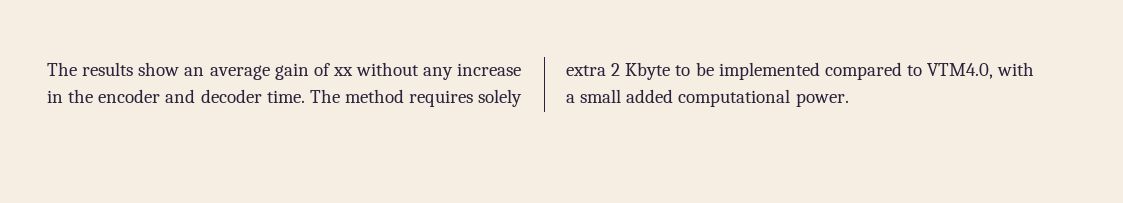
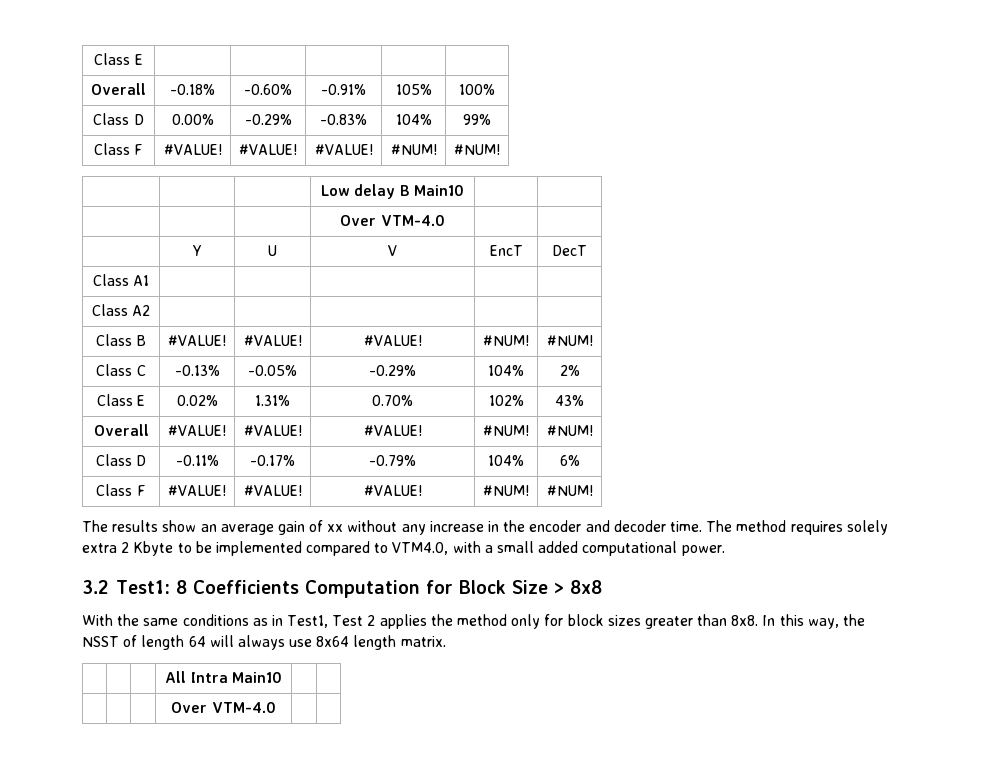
(47, 69) none -> [94,53,143,65] [91,83,146,95] [170,84,215,95] [243,84,292,95] [321,84,366,95] [395,84,432,95] [459,84,495,95] [93,113,144,125] [171,114,214,125] [244,114,292,125] [320,114,367,125] [395,114,432,125] [463,114,491,125] [93,143,144,155] [163,144,222,155] [239,144,298,155] [314,144,373,155] [390,144,437,155] [454,144,500,155] [321,184,464,199] [340,215,445,226] [192,245,202,256] [268,245,277,256] [388,245,397,256] [489,245,523,256] [552,245,587,256] [92,274,150,286] [91,304,151,316] [96,334,146,346] [168,335,227,346] [243,335,302,346] [363,335,422,346] [483,335,529,346] [546,335,593,346] [96,364,146,376] [174,365,220,376] [247,365,297,376] [369,365,416,376] [488,365,524,376] [559,365,580,376] [96,394,146,406] [176,395,218,406] [254,395,290,406] [372,395,413,406] [488,395,524,406] [555,395,584,406] [93,424,149,436] [168,425,227,436] [243,425,302,436] [363,425,422,436] [483,425,529,436] [546,425,593,436] [95,454,147,466] [175,455,219,466] [249,455,295,466] [369,455,416,466] [488,455,524,466] [559,455,580,466] [96,484,146,496] [168,485,227,496] [243,485,302,496] [363,485,422,496] [483,485,529,496] [546,485,593,496] Class E | | | | | // Overall | -0.18% | -0.60% | -0.91% | 105% | 100% // Class D | 0.00% | -0.29% | -0.83% | 104% | 99% // Class F | #VALUE! | #VALUE! | #VALUE! | #NUM! | #NUM! // | | | Low delay B Main10 | | // | | | Over VTM-4.0 | | // | Y | U | V | EncT | DecT // Class A1 | | | | | // Class A2 | | | | | // Class B | #VALUE! | #VALUE! | #VALUE! | #NUM! | #NUM! // Class C | -0.13% | -0.05% | -0.29% | 104% | 2% // Class E | 0.02% | 1.31% | 0.70% | 102% | 43% // Overall | #VALUE! | #VALUE! | #VALUE! | #NUM! | #NUM! // Class D | -0.11% | -0.17% | -0.79% | 104% | 6% // Class F | #VALUE! | #VALUE! | #VALUE! | #NUM! | #NUM! //
(849, 100) none -> [82,580,602,598] [82,614,866,629] [82,635,446,650] [165,671,282,683] [171,702,276,713] // 3.2 Test1: 8 Coefficients Computation for Block Size > 8x8 // With the same conditions as in Test1, Test 2 applies the method only for block sizes greater than 8x8. In this way, the NSST of length 64 will always use 8x64 length matrix. // | | | All Intra Main10 | | // | | | Over VTM-4.0 | |

